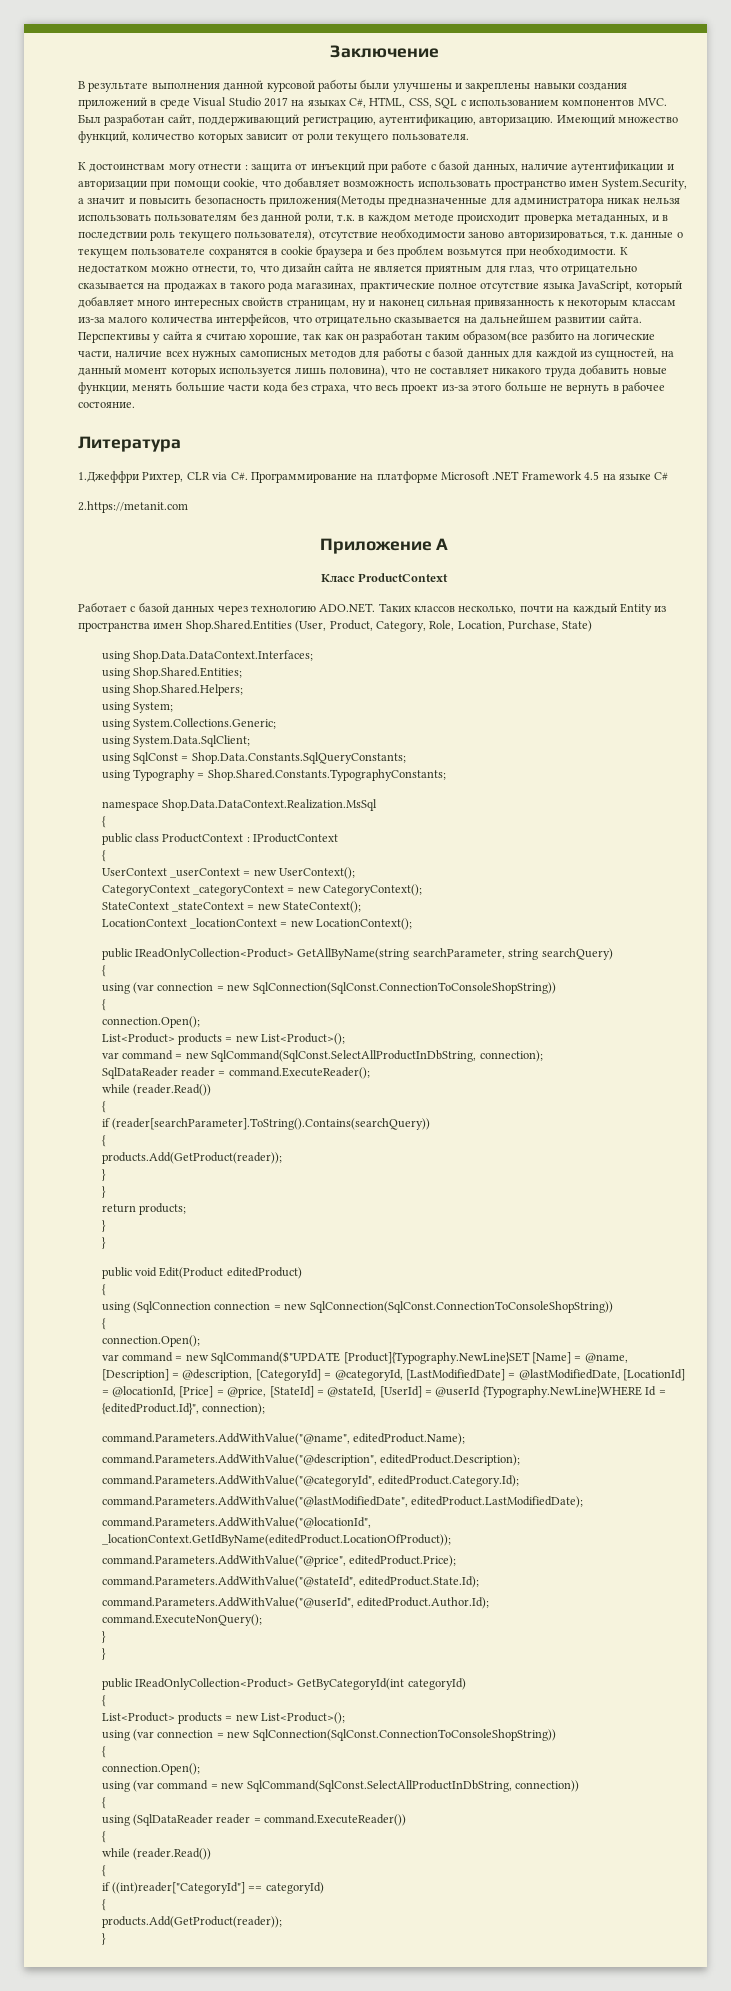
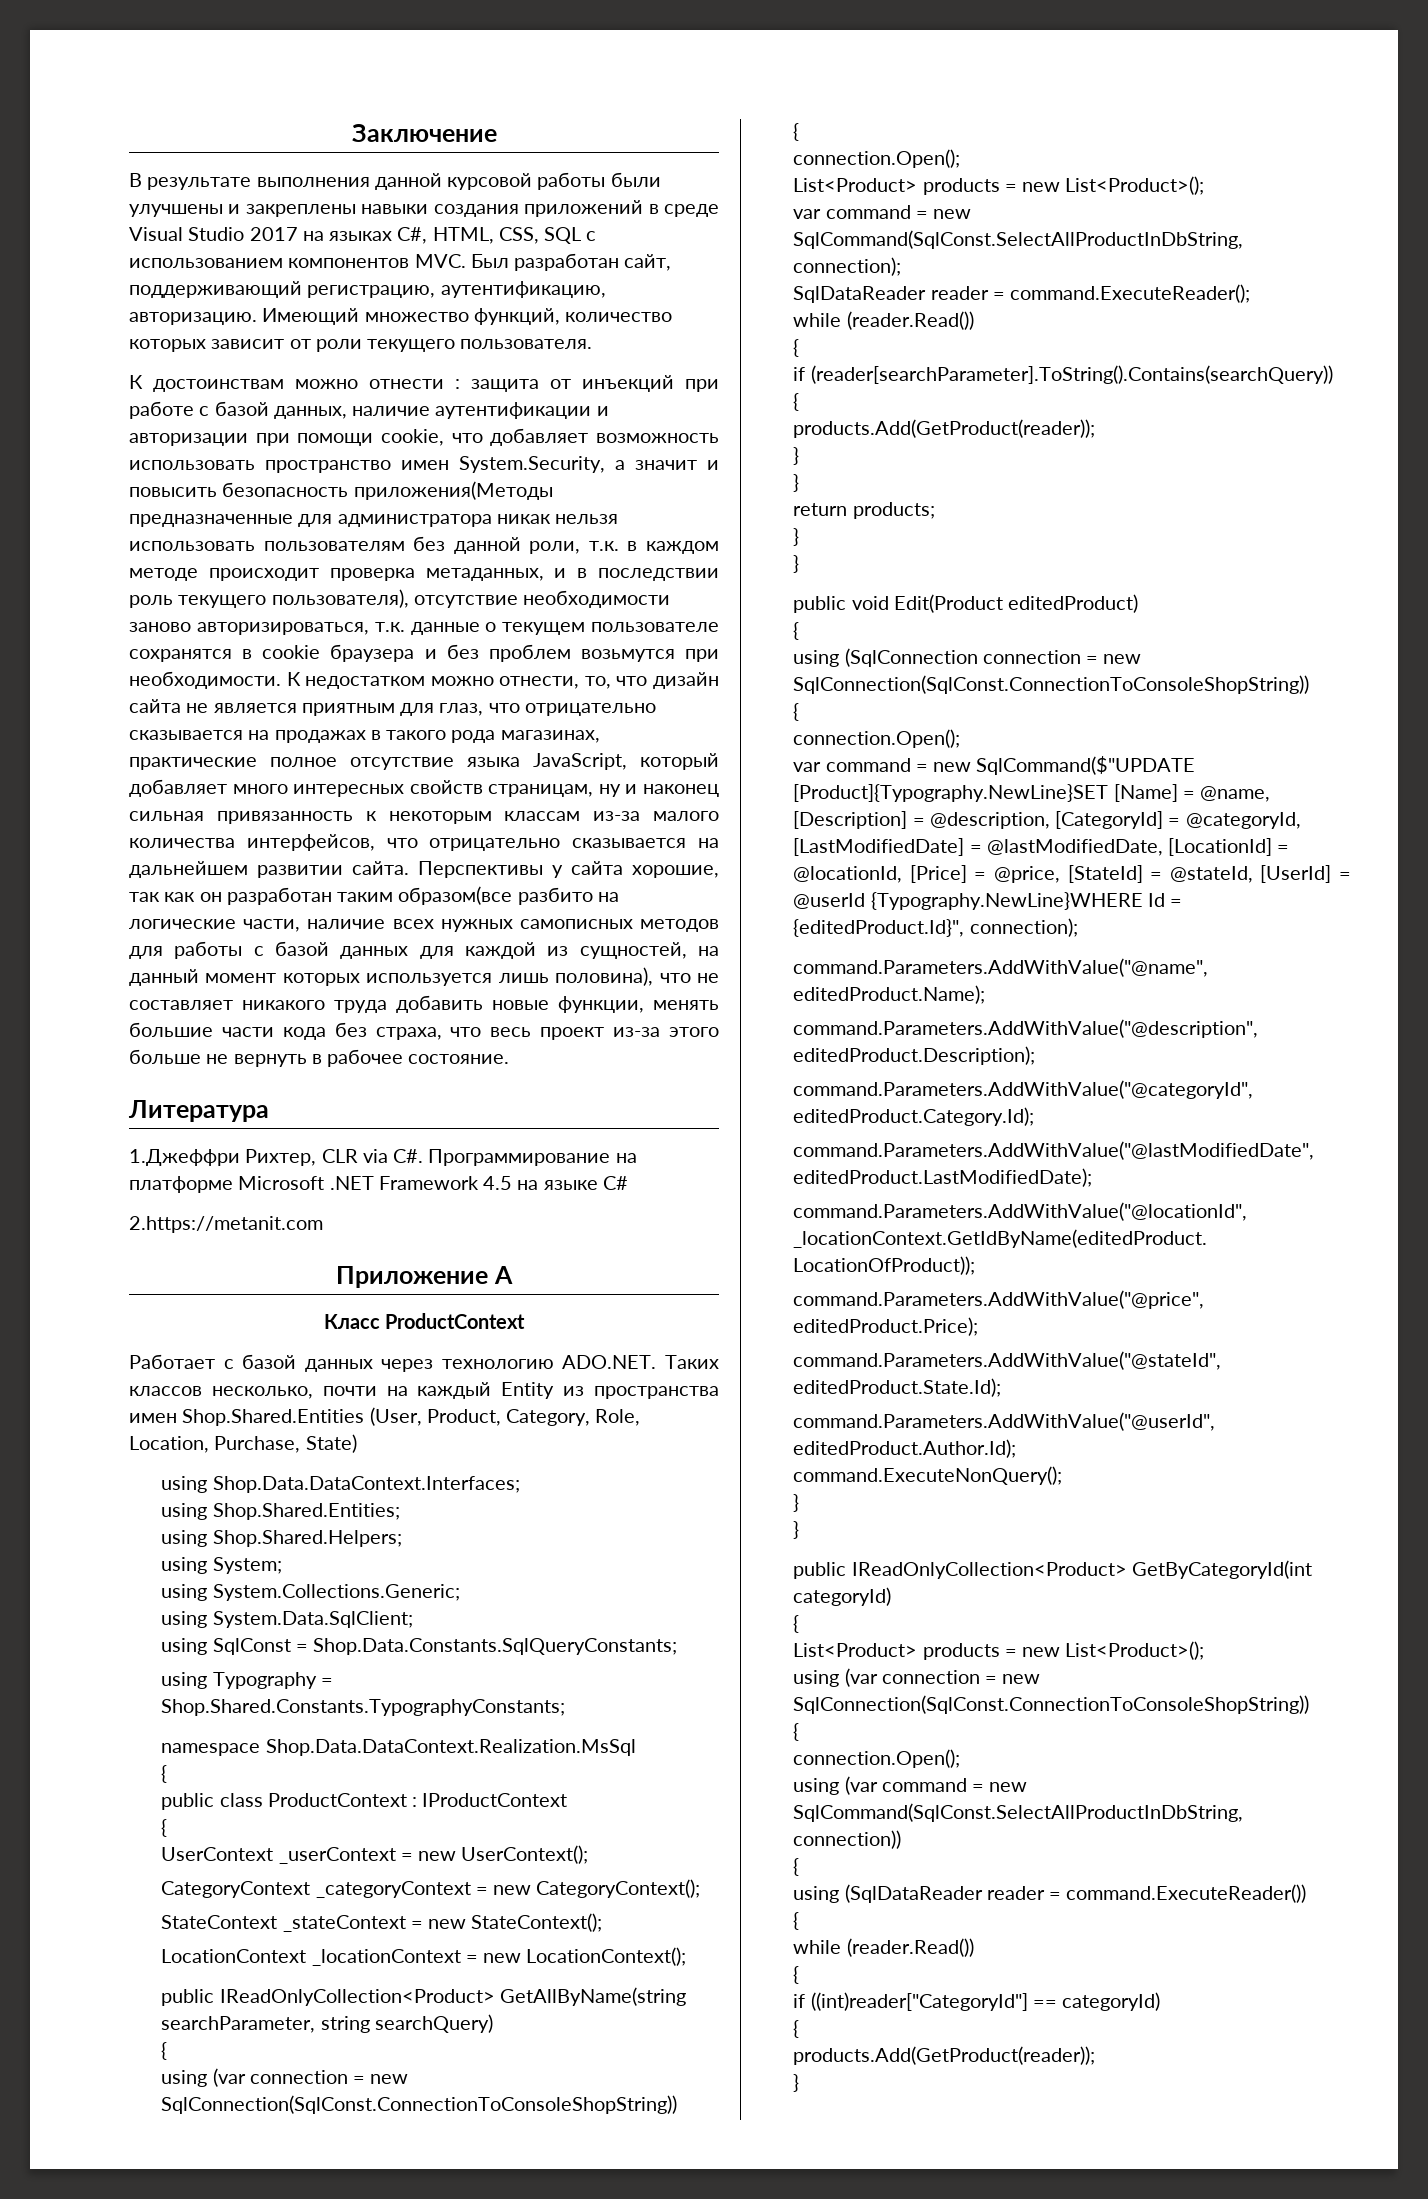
[168,163,196,173] могу -> [295,379,358,389] можно
[196,333,246,340] я считаю -> (623, 868) none

